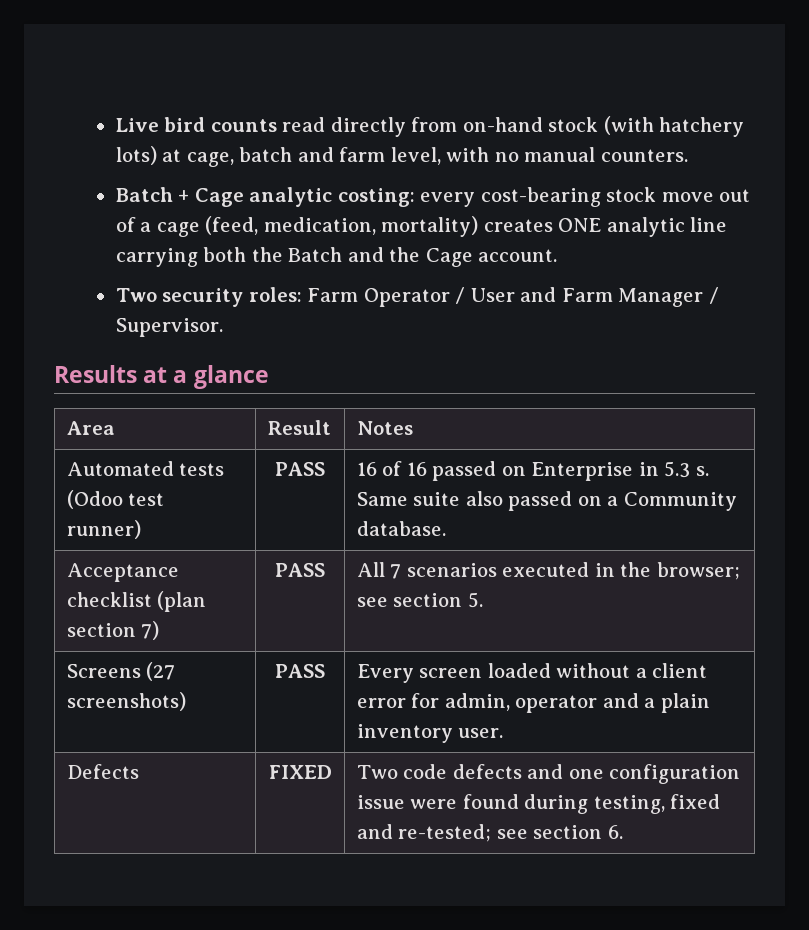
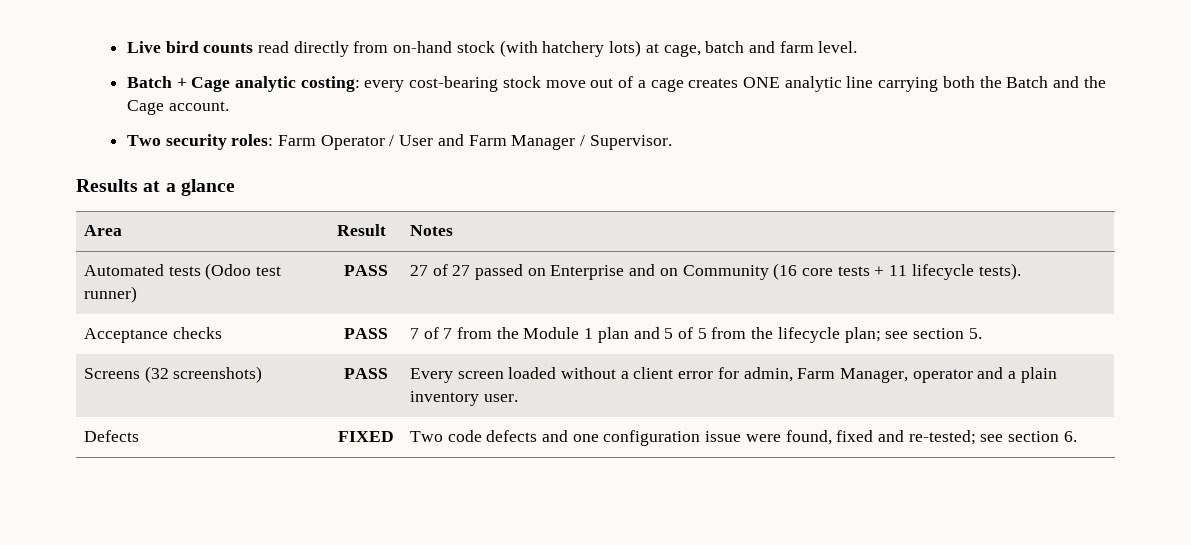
[390,147,688,165] level, with no manual counters. -> [818,41,858,53] level.
[205,216,479,237] (feed, medication, mortality) -> (684, 85) none
[356,461,709,481] [356,491,737,511] [356,521,446,536] [66,563,179,582] [66,591,207,612] [66,621,160,640] [275,563,326,577] [356,562,740,580] 16 of 16 passed on Enterprise in 5.3 s. Same suite also passed on a Community database. // Acceptance checklist (plan section 7) | PASS | All 7 scenarios executed in the browser; -> [409,263,1021,280] [83,327,222,343] [344,328,388,339] [409,327,881,343] 27 of 27 passed on Enterprise and on Community (16 core tests + 11 lifecycle tests). // Acceptance checks | PASS | 7 of 7 from the Module 1 plan and 5 of 5 from the lifecycle plan;
[146,662,176,681] (27 -> [144,366,169,383] (32
(510, 702) none -> [797,368,909,383] Farm Manager,
[462,794,665,814] found during testing, -> [785,430,832,445] found,

